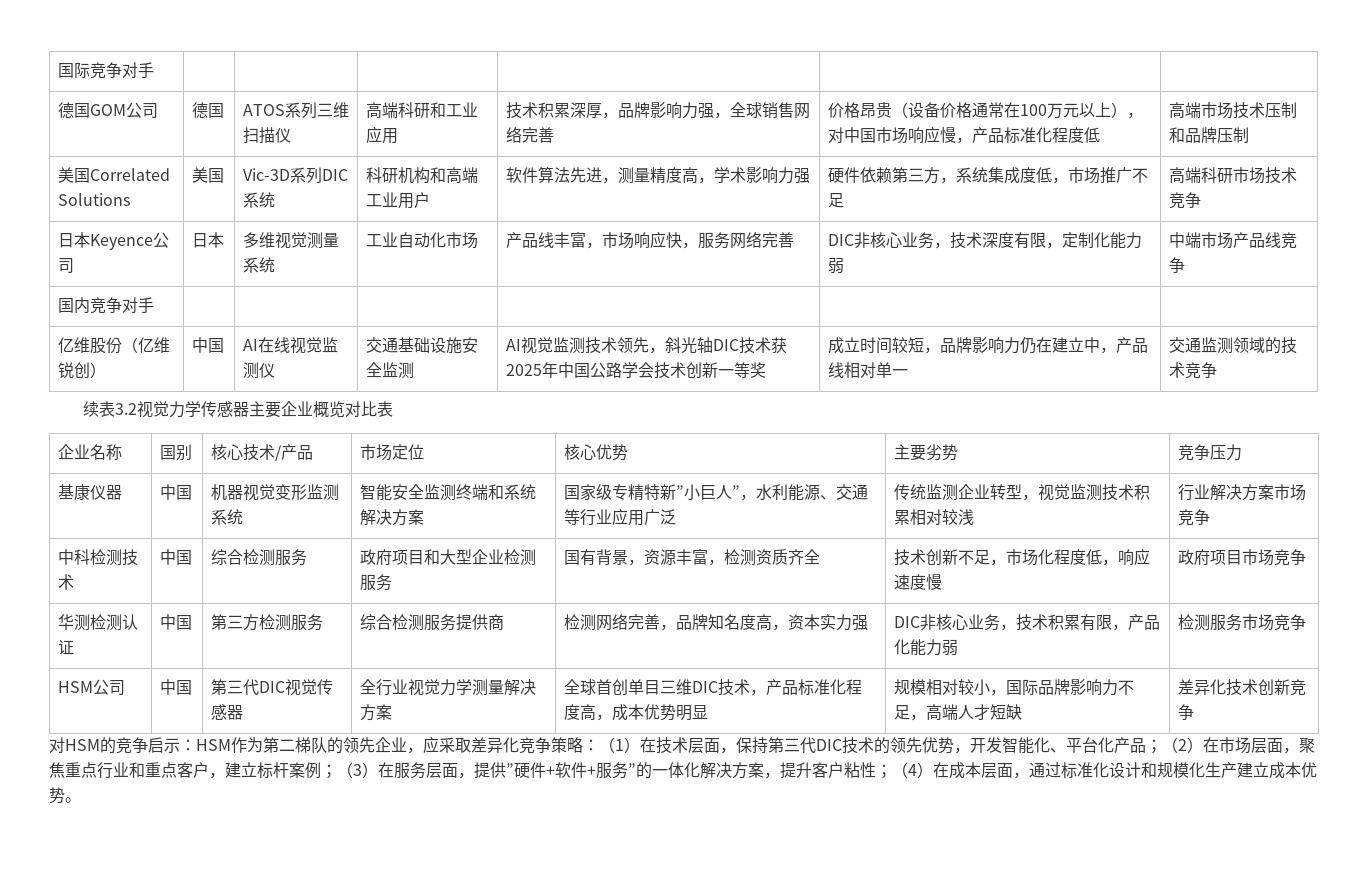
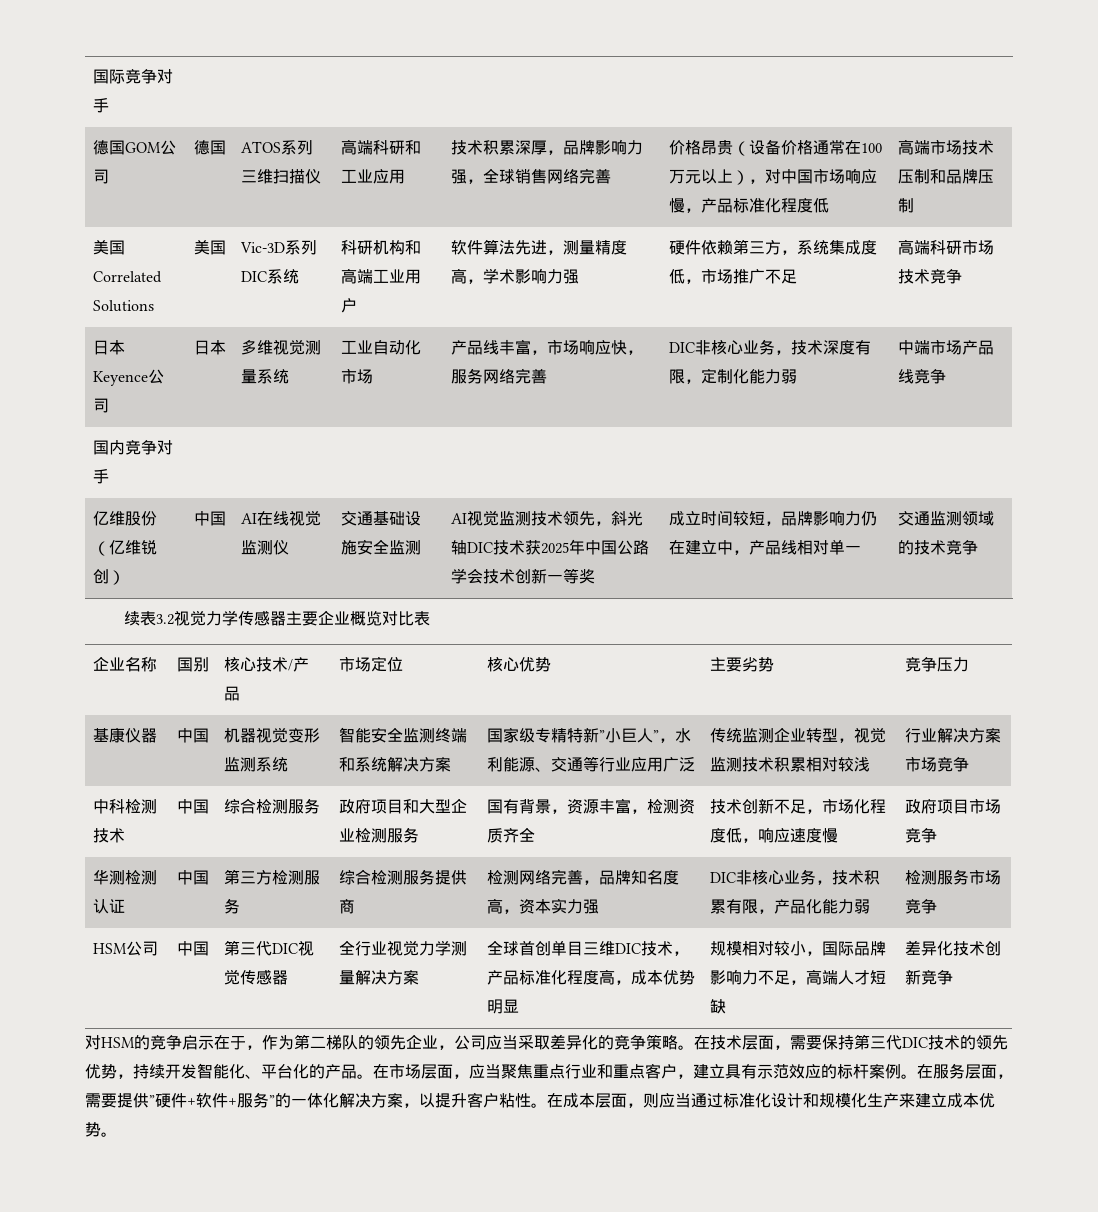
[180,739,231,751] ：HSM -> [214,1035,262,1050] 在于，
[423,736,439,753] 应 -> [454,1035,518,1050] 公司应当
(519, 745) none -> [598,1035,614,1050] 的
[583,737,640,753] ：（1） -> [678,1045,694,1050] 。
(736, 750) none -> [790,1035,822,1050] 需要
(970, 750) none -> [133,1064,165,1079] 持续
[1114,737,1203,754] 产品；（2） -> [309,1064,373,1079] 的产品。
(1299, 750) none -> [469,1064,501,1079] 应当
[257,762,378,779] 标杆案例；（3） -> [725,1064,917,1079] 具有示范效应的标杆案例。
(474, 775) none -> [85,1093,117,1108] 需要
(780, 775) none -> [419,1093,435,1108] 以
[876,762,933,779] ；（4） -> [531,1103,547,1108] 。
(1029, 775) none -> [643,1093,691,1108] 则应当
(1237, 770) none -> [899,1093,915,1108] 来

